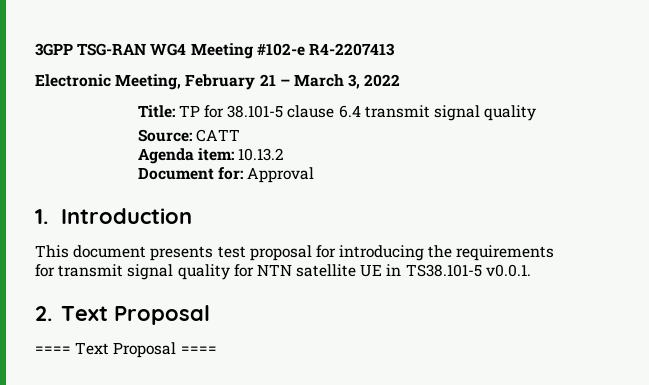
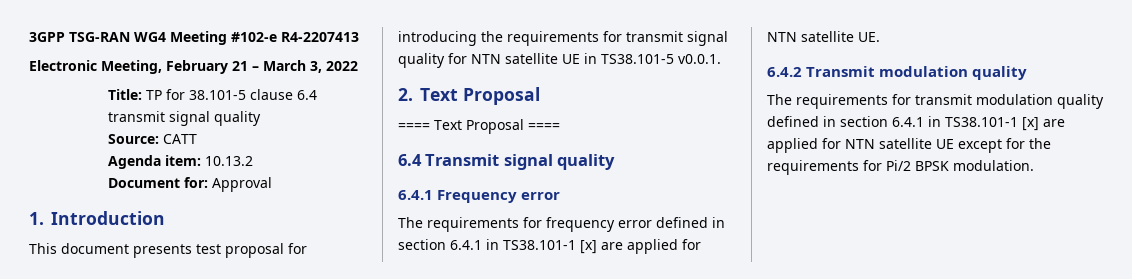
(217, 350) none -> [398,154,616,170] [398,190,561,203] [398,217,725,232] [398,239,701,254] [767,31,880,42] [767,66,1028,80] [767,94,1104,109] [767,116,1065,131] [767,138,1051,153] [767,160,1034,175] // 6.4 Transmit signal quality // 6.4.1 Frequency error // The requirements for frequency error defined in section 6.4.1 in TS38.101-1 [x] are applied for NTN satellite UE. // 6.4.2 Transmit modulation quality // The requirements for transmit modulation quality defined in section 6.4.1 in TS38.101-1 [x] are applied for NTN satellite UE except for the requirements for Pi/2 BPSK modulation.

